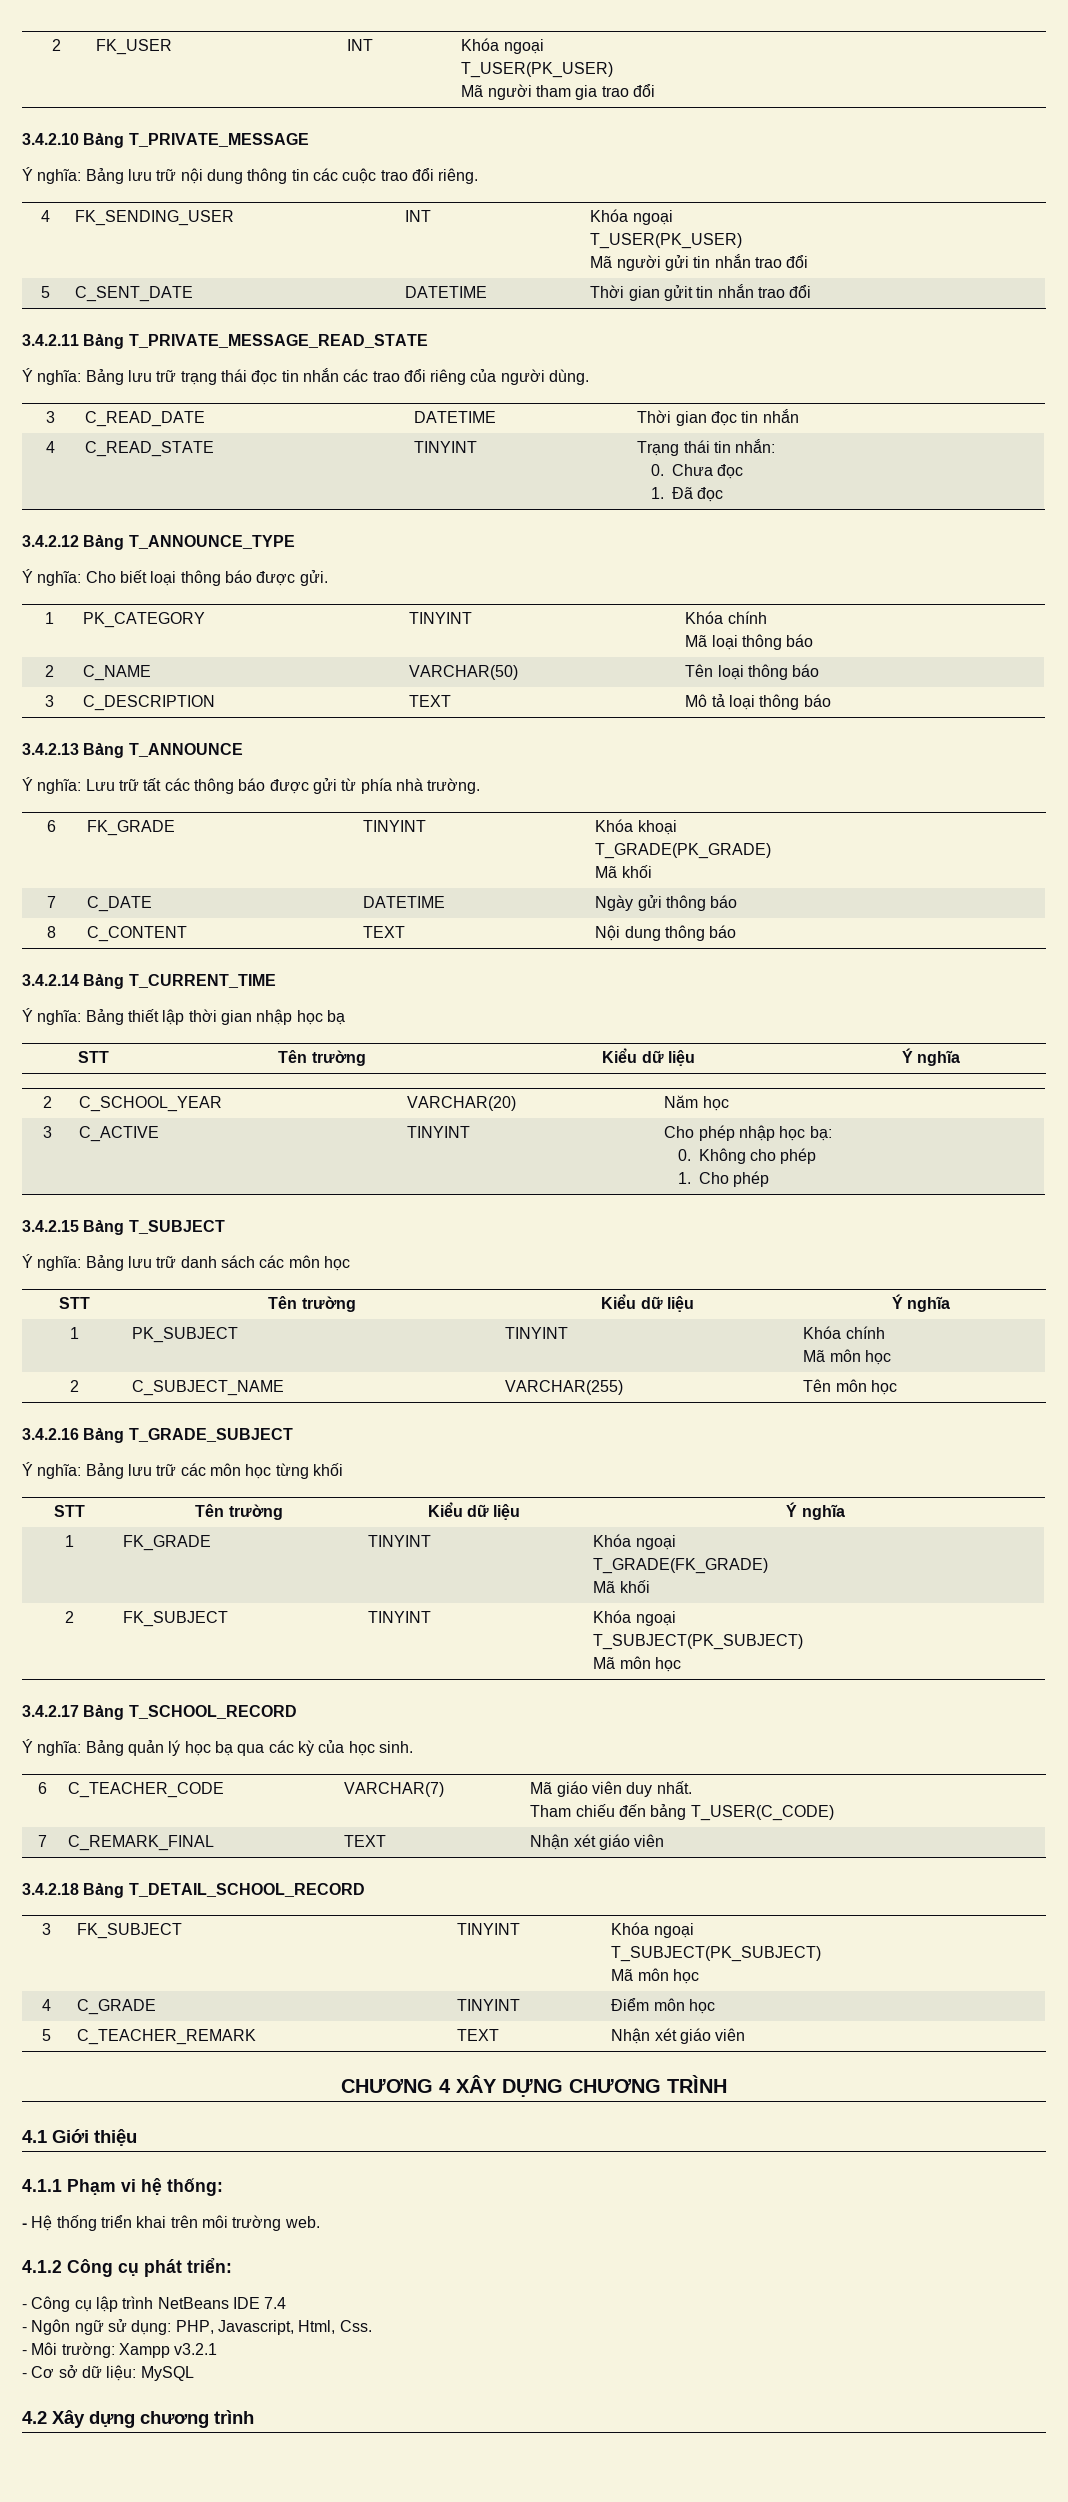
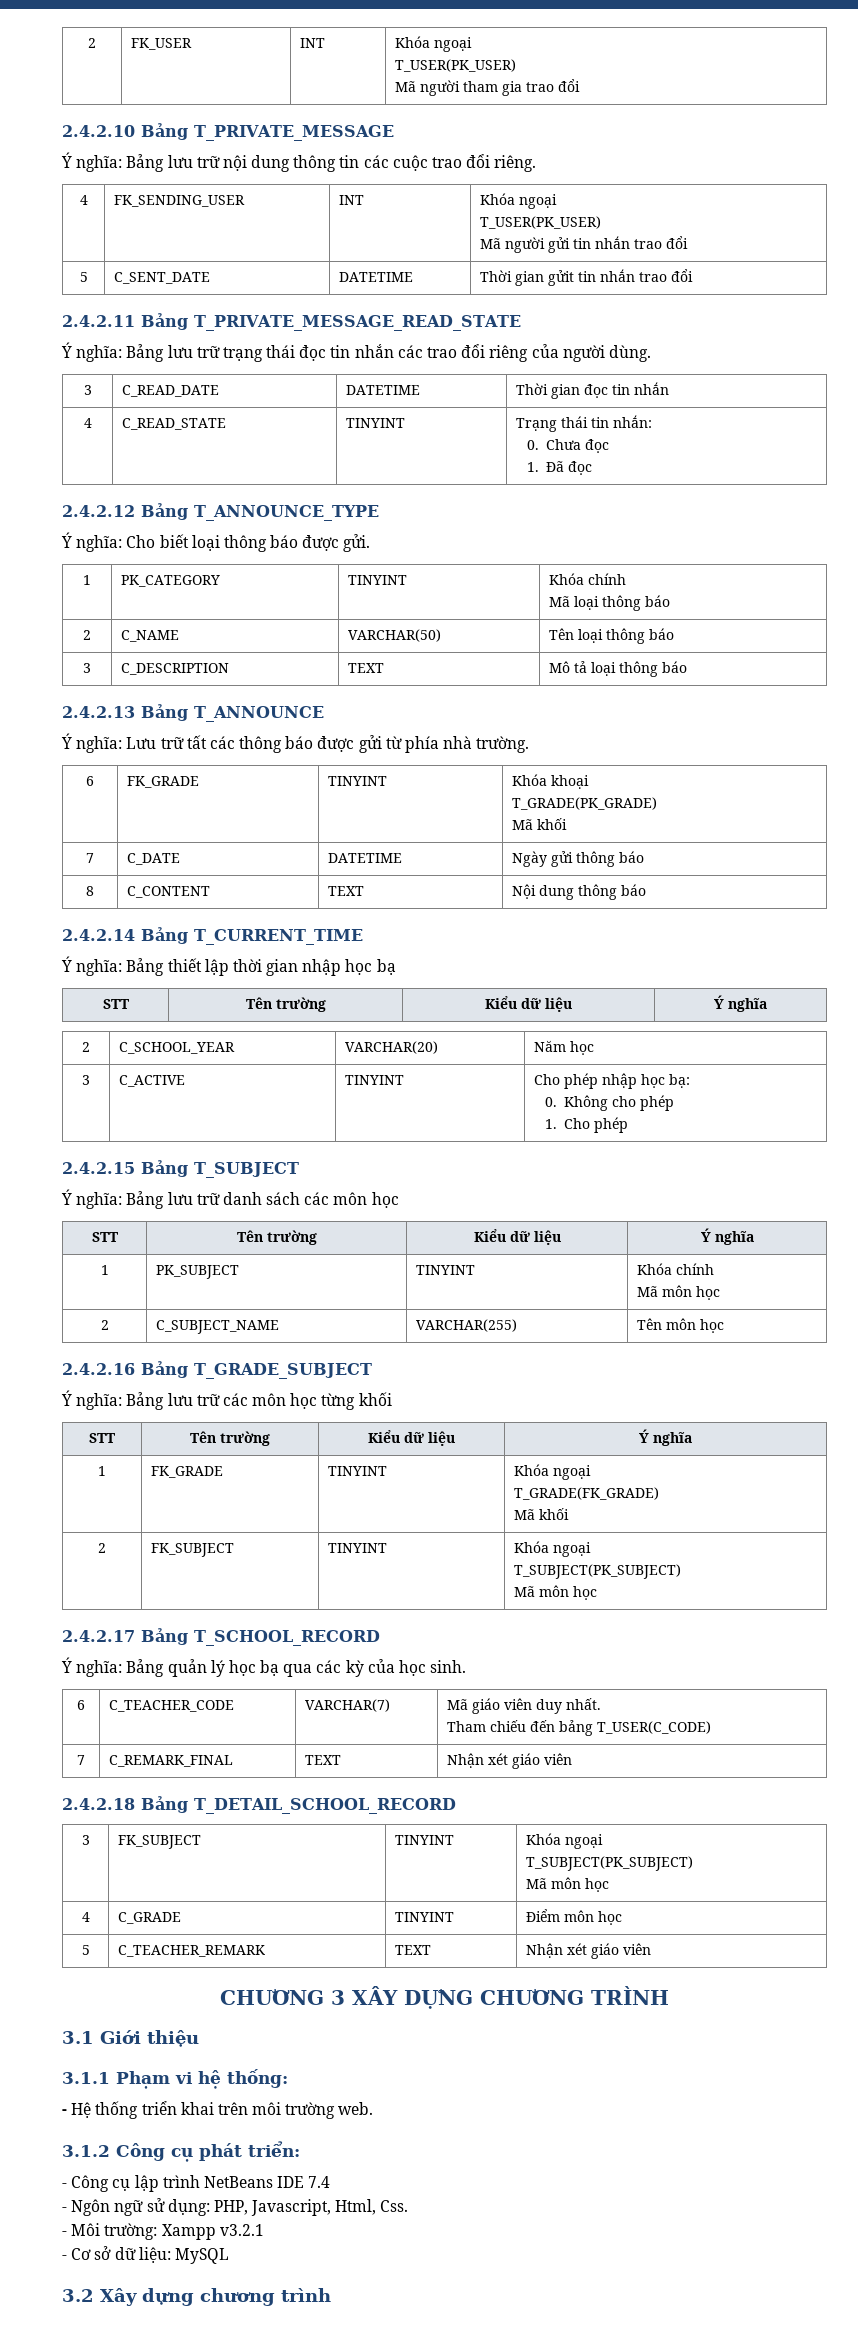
[22,133,79,145] 3.4.2.10 -> [62,125,135,137] 2.4.2.10
[22,334,79,346] 3.4.2.11 -> [62,315,135,327] 2.4.2.11
[22,535,79,547] 3.4.2.12 -> [62,505,135,517] 2.4.2.12
[22,743,79,755] 3.4.2.13 -> [62,706,135,718] 2.4.2.13
[22,974,79,986] 3.4.2.14 -> [62,929,135,941] 2.4.2.14
[22,1220,79,1232] 3.4.2.15 -> [62,1162,135,1174] 2.4.2.15
[22,1428,79,1440] 3.4.2.16 -> [62,1363,135,1375] 2.4.2.16
[22,1705,79,1717] 3.4.2.17 -> [62,1630,135,1642] 2.4.2.17
[22,1883,79,1895] 3.4.2.18 -> [62,1798,135,1810] 2.4.2.18
[439,2079,451,2093] 4 -> [330,1990,345,2005] 3
[22,2130,47,2143] 4.1 -> [62,2031,94,2044] 3.1
[22,2179,62,2192] 4.1.1 -> [62,2072,110,2084] 3.1.1
[22,2260,62,2273] 4.1.2 -> [62,2145,110,2157] 3.1.2
[22,2411,47,2424] 4.2 -> [62,2289,94,2302] 3.2

